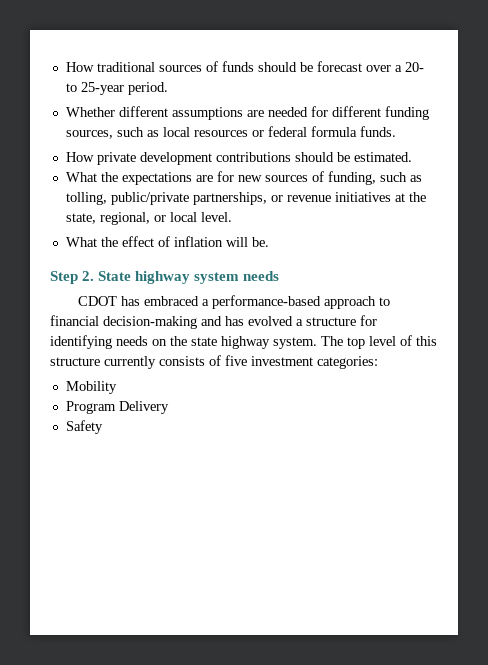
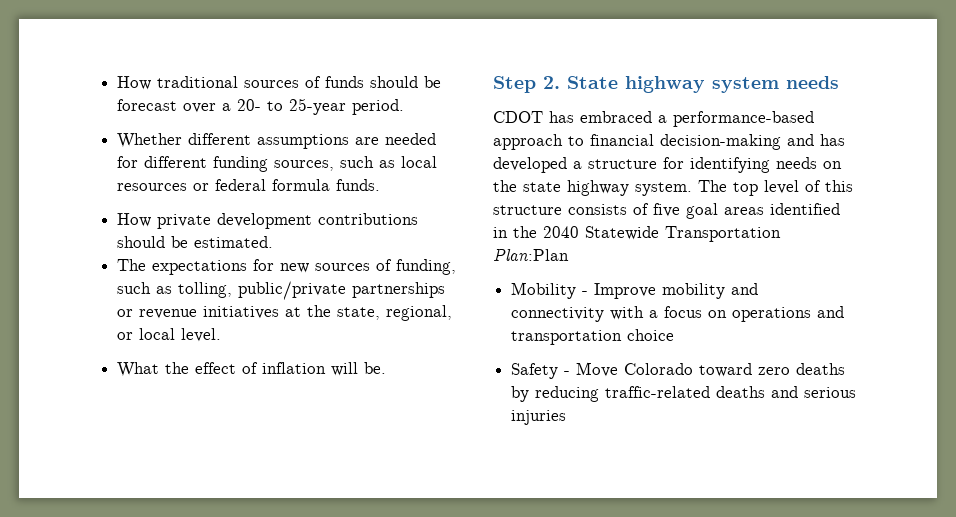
[65,172,213,185] What the expectations are -> [117,259,248,275] The expectations
[192,192,267,205] partnerships, -> [352,282,446,298] partnerships
[248,316,293,326] evolved -> [493,157,567,173] developed
[104,356,156,369] currently -> (562, 210) none
[251,356,378,369] [65,381,117,394] [65,401,169,414] [65,420,103,434] investment categories: // Mobility // Program Delivery // Safety -> [686,203,840,219] [493,226,781,242] [493,249,569,261] [511,282,759,299] [511,306,845,322] [511,329,675,345] [511,362,846,379] [511,386,857,402] [511,410,567,425] goal areas identified in the 2040 Statewide Transportation Plan:Plan // Mobility - Improve mobility and connectivity with a focus on operations and transportation choice // Safety - Move Colorado toward zero deaths by reducing traffic-related deaths and serious injuries

